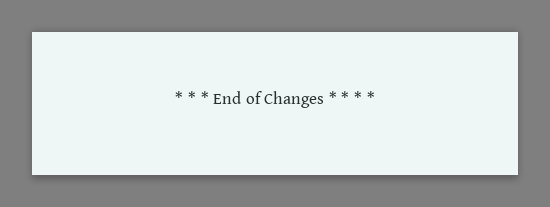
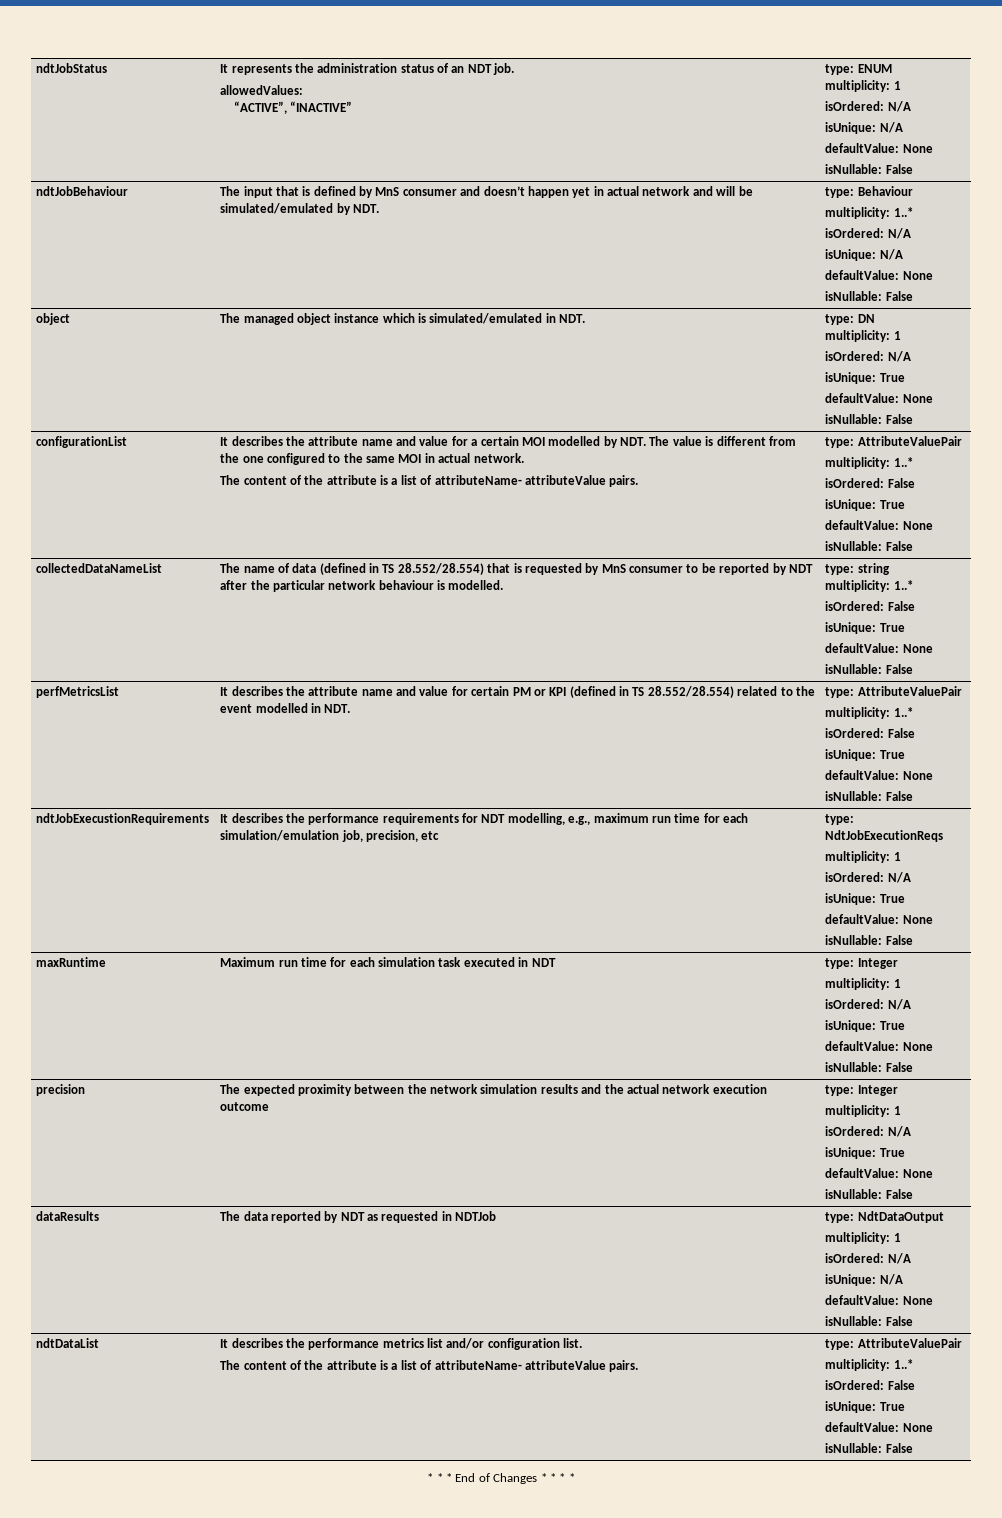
(175, 97) none -> [36,63,108,73] [220,63,515,75] [220,85,304,95] [233,101,353,114] [825,64,892,75] [825,80,901,92] [825,101,911,112] [825,122,903,134] [825,143,933,153] [825,164,913,174] [36,186,129,196] [220,186,753,198] [220,203,379,215] [825,186,913,198] [825,207,913,219] [825,228,911,239] [825,249,903,261] [825,270,933,280] [825,291,913,301] [36,313,71,325] [220,313,586,325] [825,314,875,325] [825,330,901,342] [825,351,911,362] [825,372,905,384] [825,393,933,403] [825,414,913,424] [36,436,128,448] [220,436,796,448] [220,453,524,465] [220,475,639,487] [825,436,962,448] [825,457,913,469] [825,478,915,488] [825,499,905,511] [825,520,933,530] [825,541,913,551] [36,563,163,573] [220,563,813,575] [220,580,504,592] [825,563,890,575] [825,580,913,592] [825,601,915,611] [825,622,905,634] [825,643,933,653] [825,664,913,674] [36,686,120,698] [220,686,815,698] [220,703,351,713] [825,686,962,698] [825,707,913,719] [825,728,915,738] [825,749,905,761] [825,770,933,780] [825,791,913,801] [36,813,210,825] [220,813,749,825] [220,830,440,842] [825,814,855,825] [825,830,944,842] [825,851,901,863] [825,872,911,883] [825,893,905,905] [825,914,933,924] [825,935,913,945] [36,957,107,967] [220,957,556,967] [825,958,898,969] [825,978,901,990] [825,999,911,1010] [825,1020,905,1032] [825,1041,933,1051] [825,1062,913,1072] [36,1084,86,1096] [220,1084,767,1096] [220,1102,270,1111] [825,1085,898,1096] [825,1105,901,1117] [825,1126,911,1137] [825,1147,905,1159] [825,1168,933,1178] [825,1189,913,1199] [36,1211,100,1221] [220,1211,497,1223] [825,1211,944,1223] [825,1232,901,1244] [825,1253,911,1264] [825,1274,903,1286] [825,1295,933,1305] [825,1316,913,1326] [36,1338,100,1348] [220,1338,583,1350] [220,1360,639,1372] [825,1338,962,1350] [825,1359,913,1371] [825,1380,915,1390] [825,1401,905,1413] [825,1422,933,1432] [825,1443,913,1453] ndtJobStatus | It represents the administration status of an NDT job. // allowedValues: // “ACTIVE”, “INACTIVE” | type: ENUM // multiplicity: 1 // isOrdered: N/A // isUnique: N/A // defaultValue: None // isNullable: False // ndtJobBehaviour | The input that is defined by MnS consumer and doesn’t happen yet in actual network and will be simulated/emulated by NDT. | type: Behaviour // multiplicity: 1..* // isOrdered: N/A // isUnique: N/A // defaultValue: None // isNullable: False // object | The managed object instance which is simulated/emulated in NDT. | type: DN // multiplicity: 1 // isOrdered: N/A // isUnique: True // defaultValue: None // isNullable: False // configurationList | It describes the attribute name and value for a certain MOI modelled by NDT. The value is different from the one configured to the same MOI in actual network. // The content of the attribute is a list of attributeName- attributeValue pairs. | type: AttributeValuePair // multiplicity: 1..* // isOrdered: False // isUnique: True // defaultValue: None // isNullable: False // collectedDataNameList | The name of data (defined in TS 28.552/28.554) that is requested by MnS consumer to be reported by NDT after the particular network behaviour is modelled. | type: string // multiplicity: 1..* // isOrdered: False // isUnique: True // defaultValue: None // isNullable: False // perfMetricsList | It describes the attribute name and value for certain PM or KPI (defined in TS 28.552/28.554) related to the event modelled in NDT. | type: AttributeValuePair // multiplicity: 1..* // isOrdered: False // isUnique: True // defaultValue: None // isNullable: False // ndtJobExecustionRequirements | It describes the performance requirements for NDT modelling, e.g., maximum run time for each simulation/emulation job, precision, etc | type: NdtJobExecutionReqs // multiplicity: 1 // isOrdered: N/A // isUnique: True // defaultValue: None // isNullable: False // maxRuntime | Maximum run time for each simulation task executed in NDT | type: Integer // multiplicity: 1 // isOrdered: N/A // isUnique: True // defaultValue: None // isNullable: False // precision | The expected proximity between the network simulation results and the actual network execution outcome | type: Integer // multiplicity: 1 // isOrdered: N/A // isUnique: True // defaultValue: None // isNullable: False // dataResults | The data reported by NDT as requested in NDTJob | type: NdtDataOutput // multiplicity: 1 // isOrdered: N/A // isUnique: N/A // defaultValue: None // isNullable: False // ndtDataList | It describes the performance metrics list and/or configuration list. // The content of the attribute is a list of attributeName- attributeValue pairs. | type: AttributeValuePair // multiplicity: 1..* // isOrdered: False // isUnique: True // defaultValue: None // isNullable: False //

